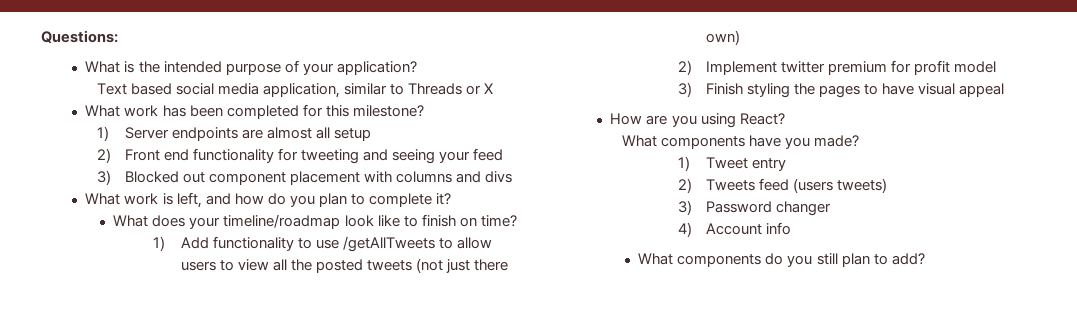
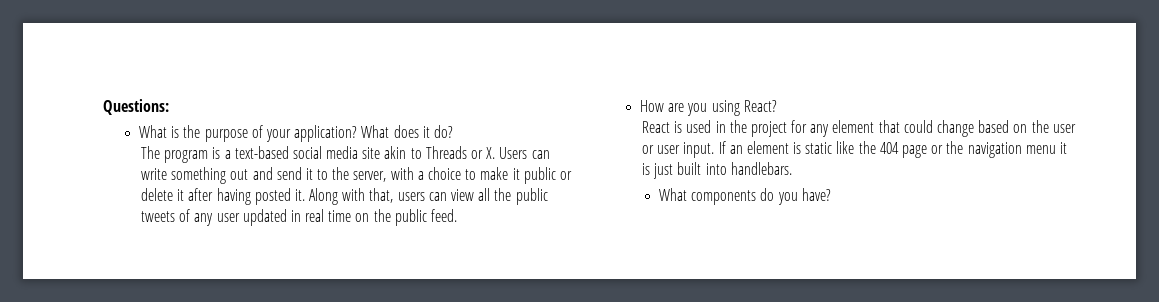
[163,61,222,73] intended -> (201, 131) none
[96,83,494,98] [85,104,424,119] [96,126,371,141] [96,148,504,164] [96,170,513,185] [85,192,451,208] [113,214,517,229] [152,236,492,252] [180,258,508,273] [705,30,740,45] [677,60,996,75] [677,82,1004,98] // Text based social media application, similar to Threads or X // What work has been completed for this milestone? // 1) Server endpoints are almost all setup // 2) Front end functionality for tweeting and seeing your feed // 3) Blocked out component placement with columns and divs // What work is left, and how do you plan to complete it? // What does your timeline/roadmap look like to finish on time? // 1) Add functionality to use /getAllTweets to allow users to view all the posted tweets (not just there own) // 2) Implement twitter premium for profit model // 3) Finish styling the pages to have visual appeal -> [361,125,453,138] [140,146,550,163] [140,167,572,184] [140,188,548,205] [140,209,458,226] What does it do? // The program is a text-based social media site akin to Threads or X. Users can write something out and send it to the server, with a choice to make it public or delete it after having posted it. Along with that, users can view all the public tweets of any user updated in real time on the public feed.
[621,135,860,149] [677,156,786,171] [677,178,887,193] [677,200,831,216] [677,222,791,237] What components have you made? // 1) Tweet entry // 2) Tweets feed (users tweets) // 3) Password changer // 4) Account info -> [641,120,1076,137] [641,141,1067,158] [641,162,792,179] React is used in the project for any element that could change based on the user or user input. If an element is static like the 404 page or the navigation menu it is just built into handlebars.
[816,253,925,267] still plan to add? -> [801,188,831,201] have?

